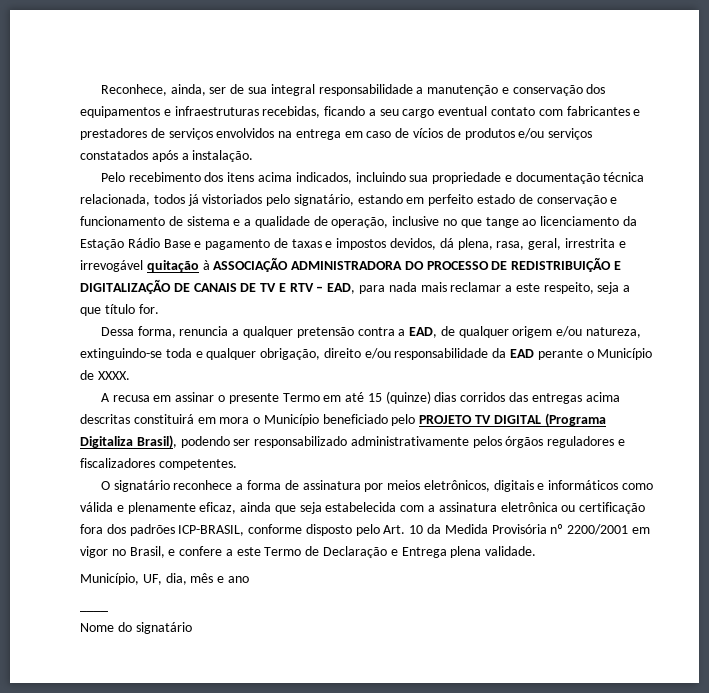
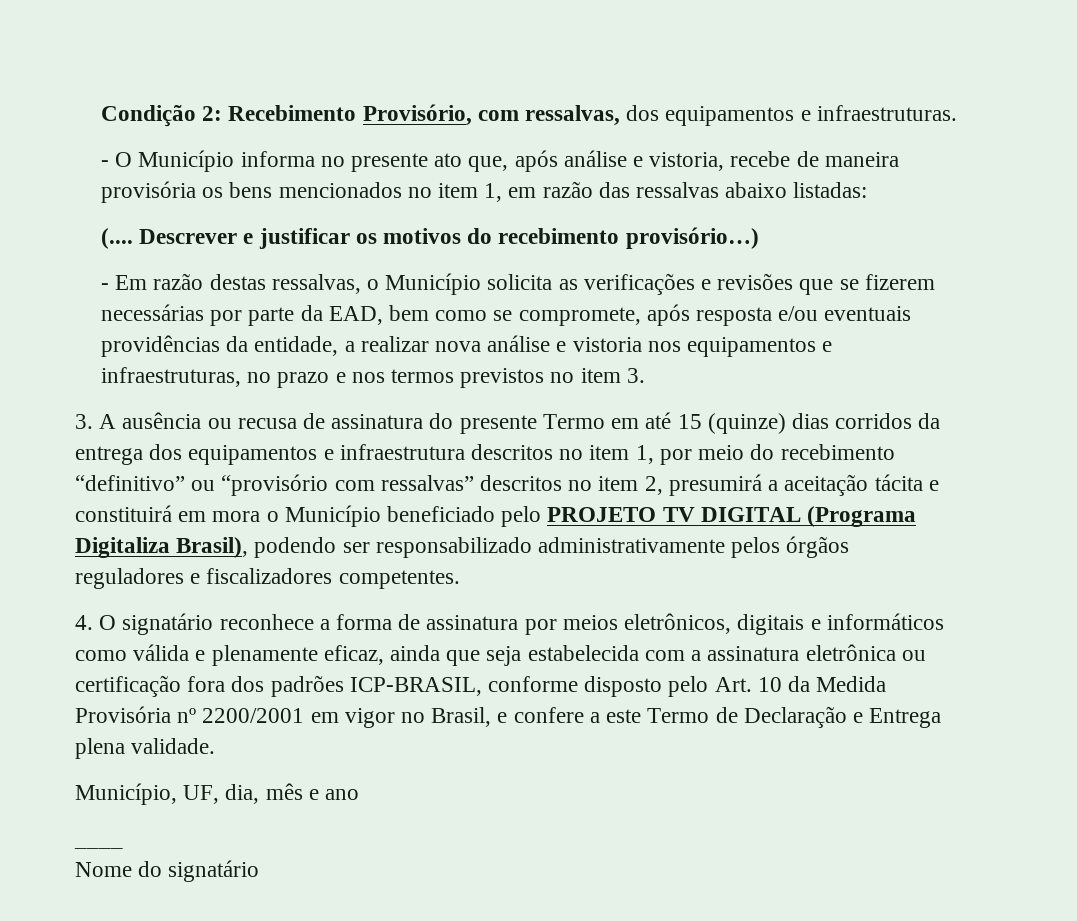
[100,84,606,96] [80,106,641,118] [80,128,593,140] [80,150,254,162] [100,172,645,184] [80,194,618,206] [80,216,637,228] [80,238,626,250] [80,257,622,272] [80,279,631,294] [80,304,159,316] [100,326,641,338] [80,348,653,360] [80,370,130,380] [100,392,225,402] Reconhece, ainda, ser de sua integral responsabilidade a manutenção e conservação dos equipamentos e infraestruturas recebidas, ficando a seu cargo eventual contato com fabricantes e prestadores de serviços envolvidos na entrega em caso de vícios de produtos e/ou serviços constatados após a instalação. // Pelo recebimento dos itens acima indicados, incluindo sua propriedade e documentação técnica relacionada, todos já vistoriados pelo signatário, estando em perfeito estado de conservação e funcionamento de sistema e a qualidade de operação, inclusive no que tange ao licenciamento da Estação Rádio Base e pagamento de taxas e impostos devidos, dá plena, rasa, geral, irrestrita e irrevogável quitação à ASSOCIAÇÃO ADMINISTRADORA DO PROCESSO DE REDISTRIBUIÇÃO E DIGITALIZAÇÃO DE CANAIS DE TV E RTV – EAD, para nada mais reclamar a este respeito, seja a que título for. // Dessa forma, renuncia a qualquer pretensão contra a EAD, de qualquer origem e/ou natureza, extinguindo-se toda e qualquer obrigação, direito e/ou responsabilidade da EAD perante o Município de XXXX. // A recusa em assinar o -> [100,104,957,127] [100,150,899,172] [100,181,868,203] [100,227,759,249] [100,273,935,295] [100,304,912,326] [100,335,833,357] [100,367,645,388] [75,412,454,429] Condição 2: Recebimento Provisório, com ressalvas, dos equipamentos e infraestruturas. // - O Município informa no presente ato que, após análise e vistoria, recebe de maneira provisória os bens mencionados no item 1, em razão das ressalvas abaixo listadas: // (.... Descrever e justificar os motivos do recebimento provisório…) // - Em razão destas ressalvas, o Município solicita as verificações e revisões que se fizerem necessárias por parte da EAD, bem como se compromete, após resposta e/ou eventuais providências da entidade, a realizar nova análise e vistoria nos equipamentos e infraestruturas, no prazo e nos termos previstos no item 3. // 3. A ausência ou recusa de assinatura do
[508,392,620,404] [80,414,130,424] das entregas acima descritas -> [918,413,941,429] [75,444,895,465] [75,474,939,496] da entrega dos equipamentos e infraestrutura descritos no item 1, por meio do recebimento “definitivo” ou “provisório com ressalvas” descritos no item 2, presumirá a aceitação tácita e
(237, 464) none -> [75,615,93,630] 4.

